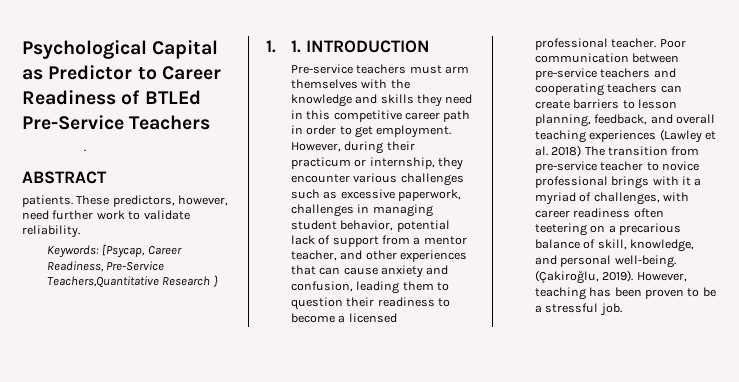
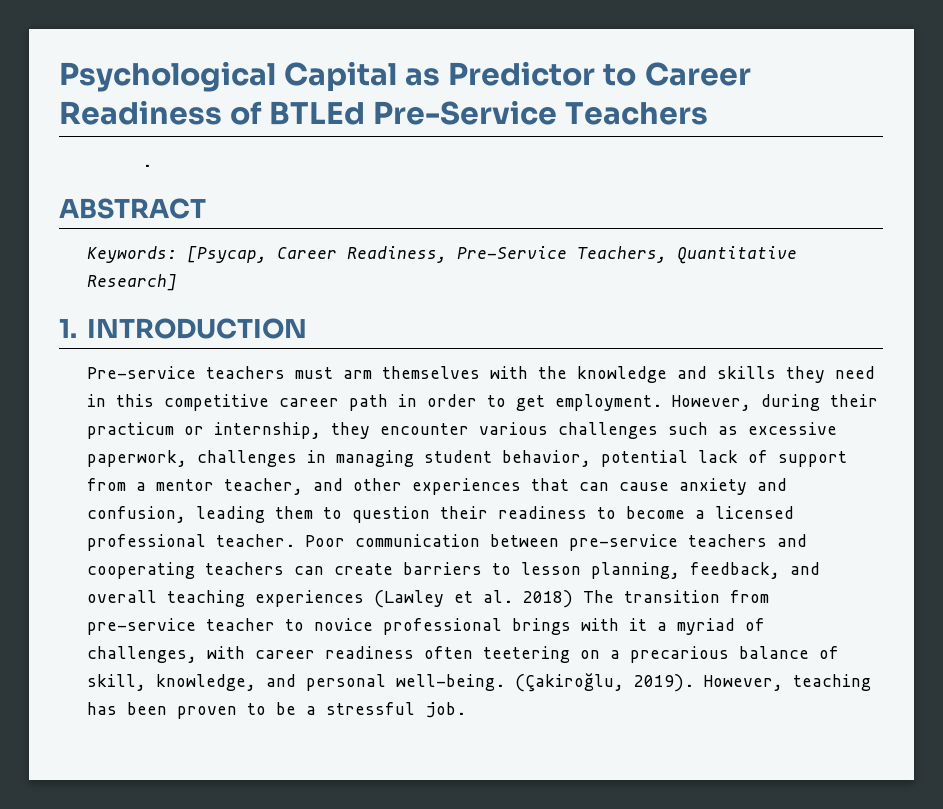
[22,195,229,207] [22,210,190,220] [22,225,80,238] // patients. These predictors, however, need further work to validate reliability. -> (206, 208) none
[46,275,218,288] [266,40,301,53] Teachers,Quantitative Research } // 1. 1. -> [576,246,797,264] [86,274,177,291] [59,319,77,338] Teachers, Quantitative Research] // 1.

